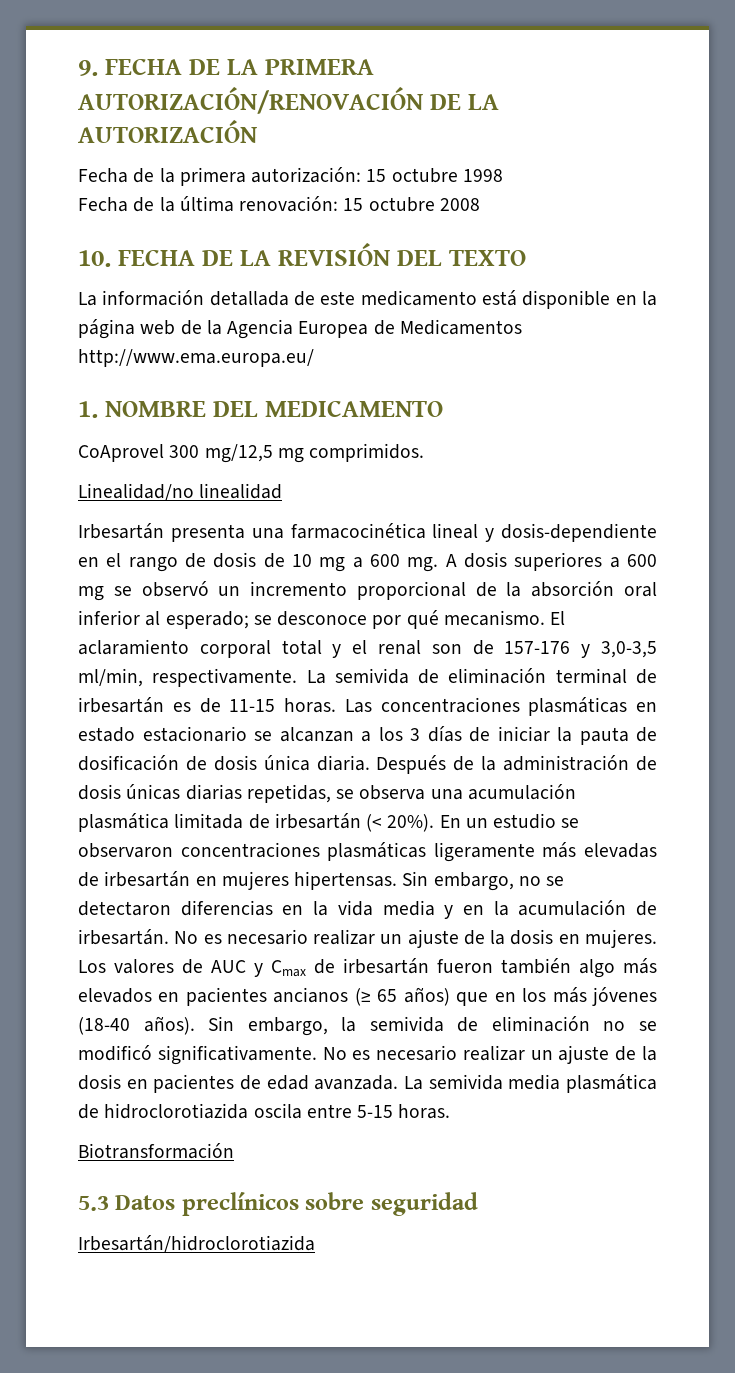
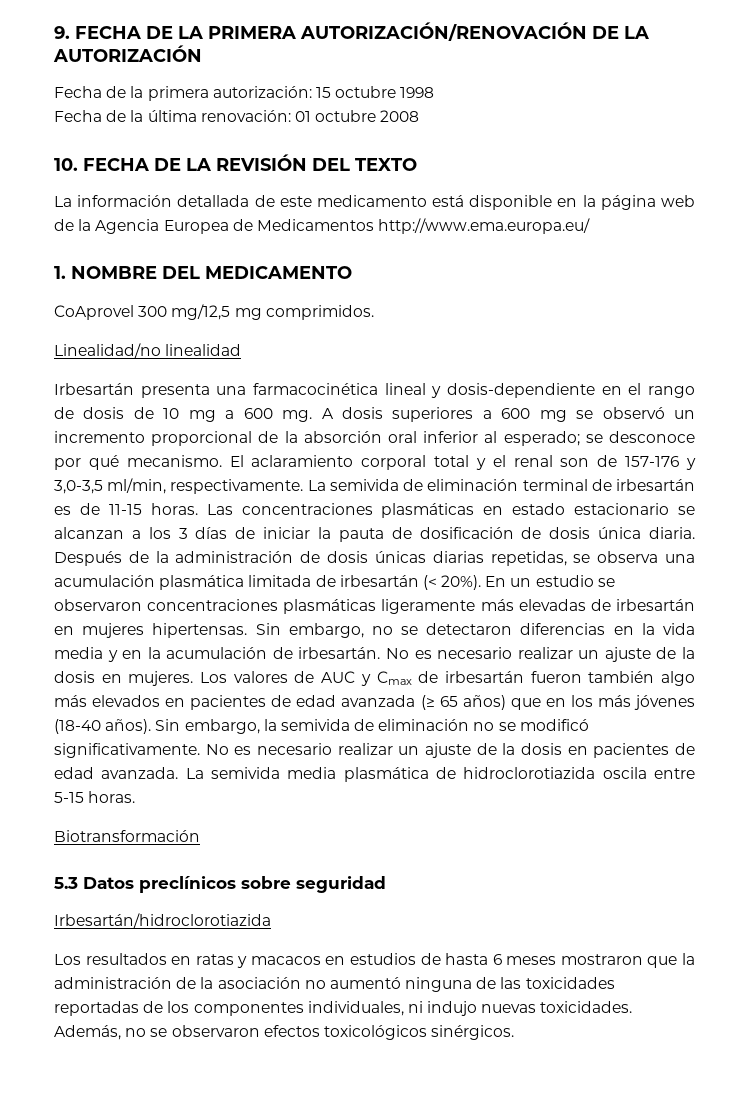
[343,198,364,211] 15 -> [294,111,311,122] 01
[273,987,349,1003] ancianos -> [271,695,416,707] de edad avanzada
(315, 1244) none -> [54,953,695,968] [54,977,615,992] [54,1001,633,1016] [54,1025,515,1040] // Los resultados en ratas y macacos en estudios de hasta 6 meses mostraron que la administración de la asociación no aumentó ninguna de las toxicidades reportadas de los componentes individuales, ni indujo nuevas toxicidades. Además, no se observaron efectos toxicológicos sinérgicos.

